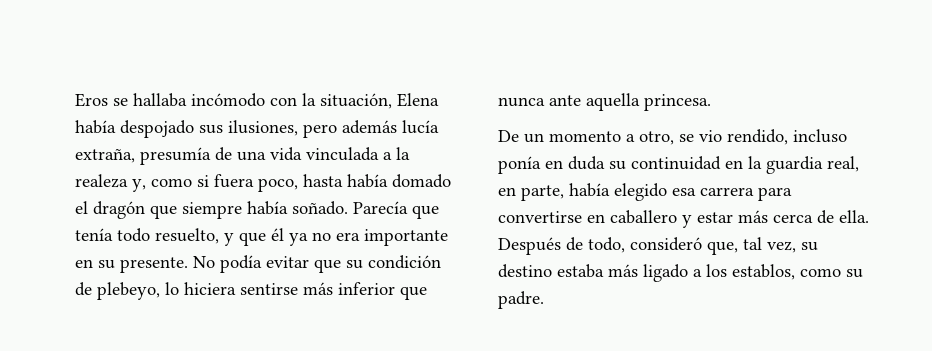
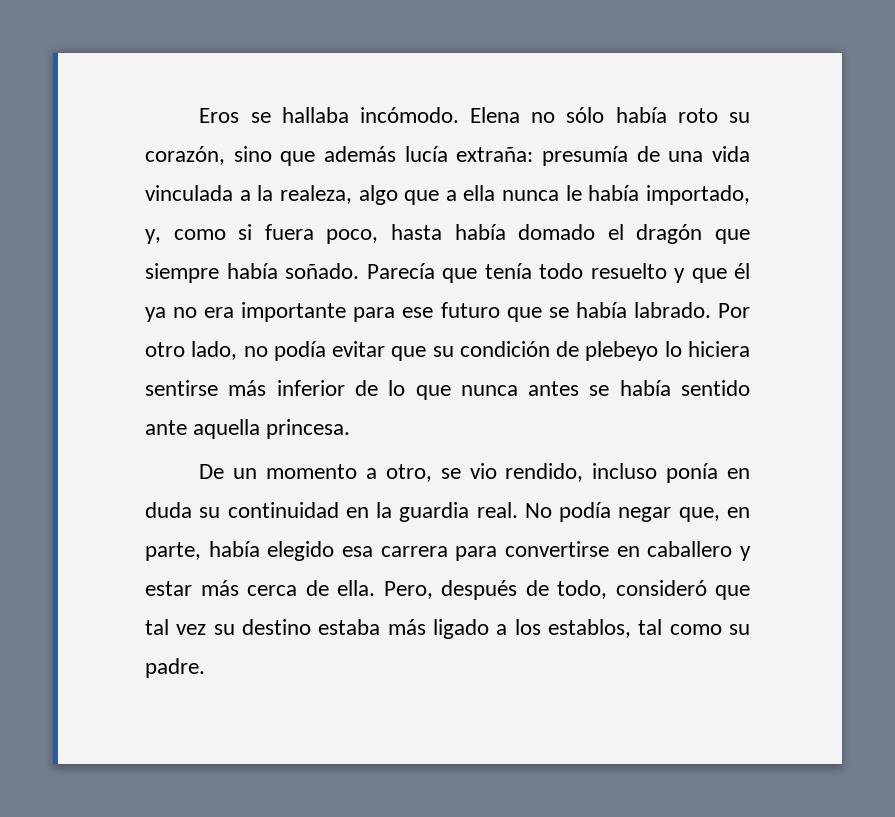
[191,93,439,109] [75,120,337,138] incómodo con la situación, Elena había despojado sus ilusiones, pero -> [359,107,750,123] [145,146,316,166] incómodo. Elena no sólo había roto su corazón, sino que
[75,148,135,163] extraña, -> [456,147,534,162] extraña:
[75,174,128,188] realeza -> [279,185,750,205] realeza, algo que a ella nunca le había importado,
[155,228,219,244] resuelto, -> [590,263,667,279] resuelto
[75,256,215,273] en su presente. No -> [353,302,750,322] [145,341,268,360] para ese futuro que se había labrado. Por otro lado, no
[97,282,160,300] plebeyo, -> [585,341,659,361] plebeyo
[400,286,427,300] [498,97,545,107] que nunca -> [354,380,750,400] de lo que nunca antes se había sentido
[827,156,859,172] real, -> [476,502,720,522] real. No podía negar que,
[498,237,561,255] Después -> [383,580,517,600] Pero, después
[707,237,796,255] que, tal vez, -> [715,585,750,600] [145,619,207,635] que tal vez
(795, 272) none -> [638,619,663,635] tal

